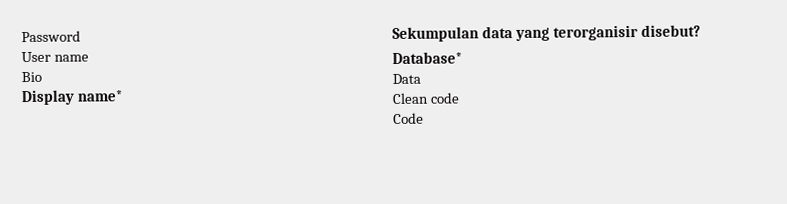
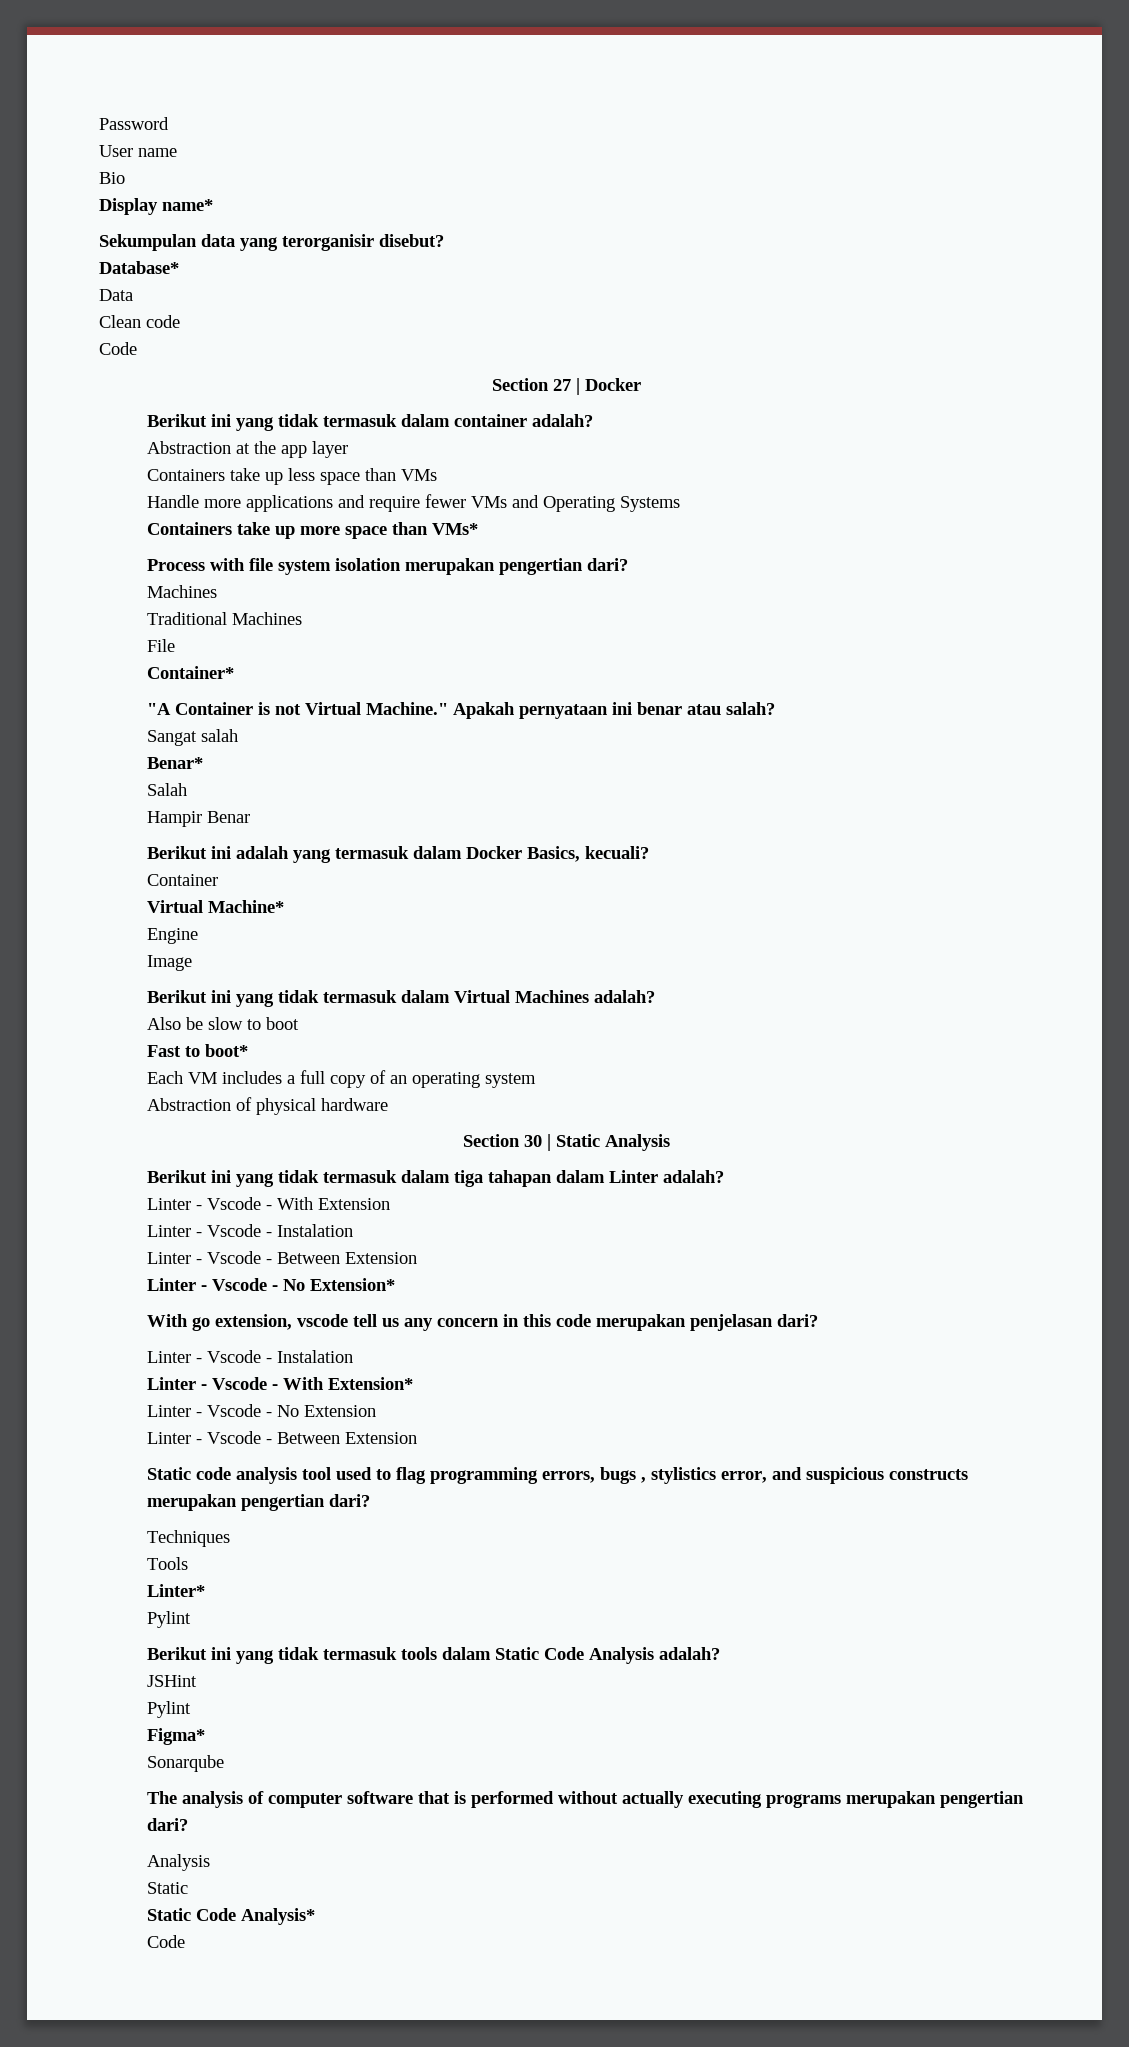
(424, 118) none -> [491,378,641,395] [147,414,594,431] [147,441,349,458] [147,468,438,485] [147,494,681,512] [147,522,479,539] [147,558,629,575] [147,585,218,598] [147,612,303,625] [147,639,176,652] [147,666,235,679] [147,702,776,719] [147,729,239,746] [147,757,204,769] [147,783,188,796] [147,811,251,827] [147,846,650,863] [147,874,219,886] [147,900,285,913] [147,928,199,944] [147,955,193,971] [147,990,656,1007] [147,1017,300,1030] [147,1044,249,1057] [147,1070,537,1088] [147,1097,389,1115] [462,1134,670,1151] [147,1170,725,1187] [147,1197,391,1210] [147,1224,354,1237] [147,1251,418,1264] [147,1278,396,1291] [147,1314,819,1331] [147,1350,354,1363] [147,1377,414,1390] [147,1404,377,1417] [147,1431,418,1444] [147,1467,969,1484] [147,1494,371,1511] [147,1530,231,1547] [147,1557,189,1570] [147,1584,206,1597] [147,1611,192,1628] [147,1647,721,1664] [147,1675,198,1687] [147,1701,192,1718] [147,1728,206,1745] [147,1755,225,1772] [147,1791,1025,1808] [147,1818,189,1831] [147,1854,211,1871] [147,1882,189,1894] [147,1908,316,1925] [147,1935,186,1948] // Section 27 | Docker // Berikut ini yang tidak termasuk dalam container adalah? // Abstraction at the app layer // Containers take up less space than VMs // Handle more applications and require fewer VMs and Operating Systems // Containers take up more space than VMs* // Process with file system isolation merupakan pengertian dari? // Machines // Traditional Machines // File // Container* // "A Container is not Virtual Machine." Apakah pernyataan ini benar atau salah? // Sangat salah // Benar* // Salah // Hampir Benar // Berikut ini adalah yang termasuk dalam Docker Basics, kecuali? // Container // Virtual Machine* // Engine // Image // Berikut ini yang tidak termasuk dalam Virtual Machines adalah? // Also be slow to boot // Fast to boot* // Each VM includes a full copy of an operating system // Abstraction of physical hardware // Section 30 | Static Analysis // Berikut ini yang tidak termasuk dalam tiga tahapan dalam Linter adalah? // Linter - Vscode - With Extension // Linter - Vscode - Instalation // Linter - Vscode - Between Extension // Linter - Vscode - No Extension* // With go extension, vscode tell us any concern in this code merupakan penjelasan dari? // Linter - Vscode - Instalation // Linter - Vscode - With Extension* // Linter - Vscode - No Extension // Linter - Vscode - Between Extension // Static code analysis tool used to flag programming errors, bugs , stylistics error, and suspicious constructs merupakan pengertian dari? // Techniques // Tools // Linter* // Pylint // Berikut ini yang tidak termasuk tools dalam Static Code Analysis adalah? // JSHint // Pylint // Figma* // Sonarqube // The analysis of computer software that is performed without actually executing programs merupakan pengertian dari? // Analysis // Static // Static Code Analysis* // Code

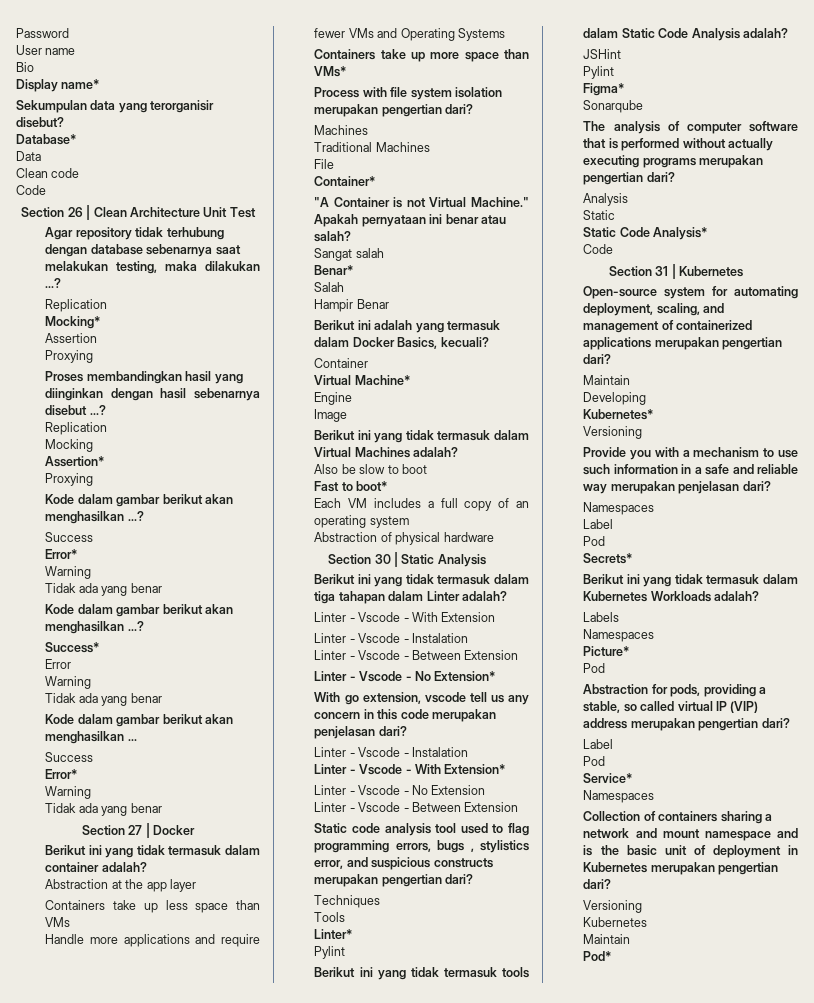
(137, 348) none -> [21,205,256,220] [45,227,224,240] [45,244,241,257] [45,261,260,274] [45,278,62,288] [45,299,108,312] [45,316,101,329] [45,333,98,343] [45,350,94,363] [45,371,243,384] [45,388,260,401] [45,405,106,416] [45,422,108,435] [45,439,94,452] [45,456,105,467] [45,473,94,486] [45,494,233,507] [45,511,144,524] [45,532,94,542] [45,549,78,559] [45,566,92,579] [45,583,162,596] [45,604,233,617] [45,621,144,634] [45,642,100,653] [45,659,72,669] [45,676,92,689] [45,693,162,706] [45,714,233,727] [45,731,137,744] [45,752,94,762] [45,769,78,779] [45,786,92,799] [45,803,162,816] // Section 26 | Clean Architecture Unit Test // Agar repository tidak terhubung dengan database sebenarnya saat melakukan testing, maka dilakukan ...? // Replication // Mocking* // Assertion // Proxying // Proses membandingkan hasil yang diinginkan dengan hasil sebenarnya disebut ...? // Replication // Mocking // Assertion* // Proxying // Kode dalam gambar berikut akan menghasilkan ...? // Success // Error* // Warning // Tidak ada yang benar // Kode dalam gambar berikut akan menghasilkan ...? // Success* // Error // Warning // Tidak ada yang benar // Kode dalam gambar berikut akan menghasilkan ... // Success // Error* // Warning // Tidak ada yang benar
(186, 1941) none -> [608,264,744,279] [583,286,798,299] [583,303,725,316] [583,320,753,333] [583,337,783,350] [583,354,612,364] [583,375,631,385] [583,392,647,405] [583,409,654,420] [583,426,643,439] [583,447,798,460] [583,464,798,475] [583,481,771,494] [583,502,655,515] [583,519,614,529] [583,536,606,546] [583,553,633,564] [583,574,798,587] [583,591,760,602] [583,612,620,622] [583,629,655,642] [583,646,630,656] [583,663,606,673] [583,684,766,697] [583,701,759,713] [583,718,790,731] [583,739,614,749] [583,756,606,766] [583,773,633,783] [583,790,655,803] [583,811,772,824] [583,828,798,841] [583,845,798,858] [583,862,779,875] [583,879,612,889] [583,900,643,913] [583,917,648,927] [583,934,631,944] [583,951,612,961] // Section 31 | Kubernetes // Open-source system for automating deployment, scaling, and management of containerized applications merupakan pengertian dari? // Maintain // Developing // Kubernetes* // Versioning // Provide you with a mechanism to use such information in a safe and reliable way merupakan penjelasan dari? // Namespaces // Label // Pod // Secrets* // Berikut ini yang tidak termasuk dalam Kubernetes Workloads adalah? // Labels // Namespaces // Picture* // Pod // Abstraction for pods, providing a stable, so called virtual IP (VIP) address merupakan pengertian dari? // Label // Pod // Service* // Namespaces // Collection of containers sharing a network and mount namespace and is the basic unit of deployment in Kubernetes merupakan pengertian dari? // Versioning // Kubernetes // Maintain // Pod*

